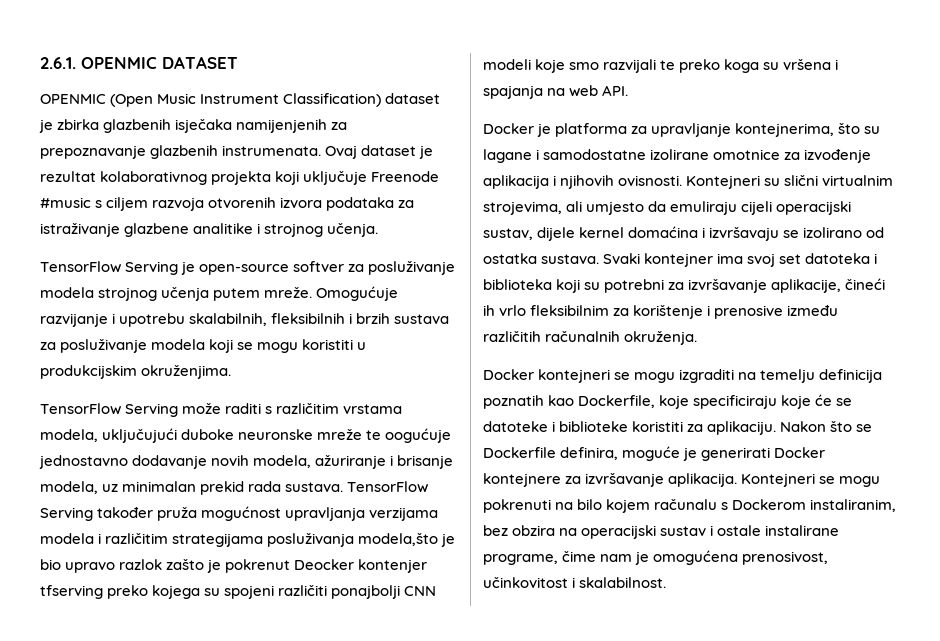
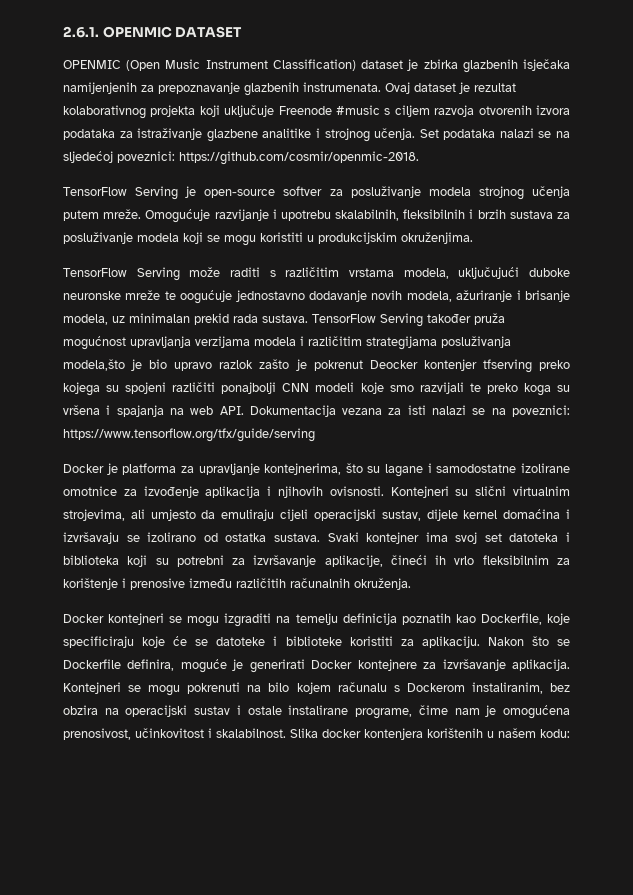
(379, 230) none -> [419,128,570,140] [63,151,419,165] Set podataka nalazi se na sljedećoj poveznici: https://github.com/cosmir/openmic-2018.
(629, 90) none -> [249,405,571,417] [63,428,315,442] Dokumentacija vezana za isti nalazi se na poveznici: https://www.tensorflow.org/tfx/guide/serving
(667, 582) none -> [290,728,570,740] Slika docker kontenjera korištenih u našem kodu:

